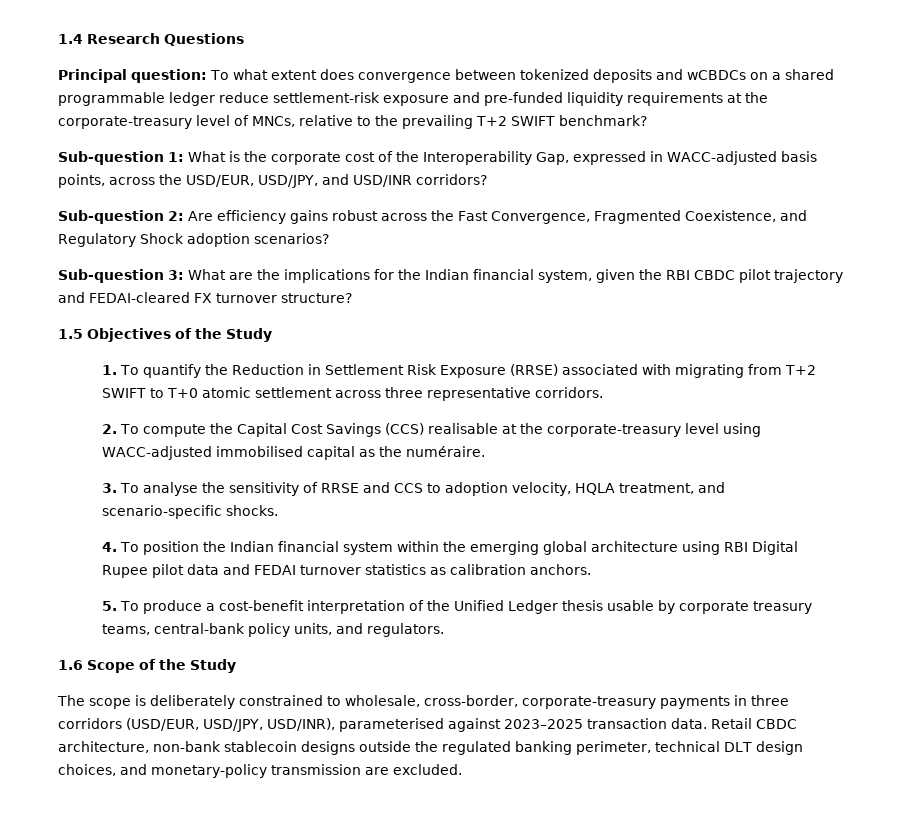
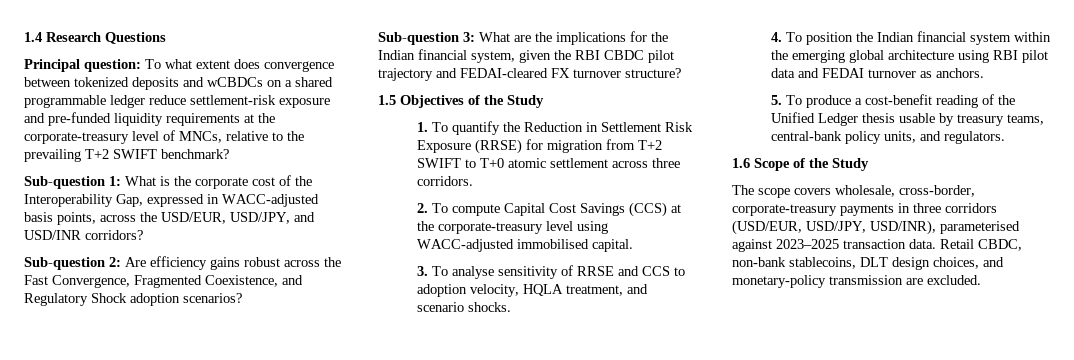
[561,364,744,378] associated with migrating -> [525,139,603,153] for migration
[427,387,532,401] representative -> (680, 163) none
[209,423,233,434] the -> (500, 210) none
[427,423,498,434] realisable -> (667, 209) none
[307,446,486,460] capital as the numéraire. -> [591,239,633,252] capital.
[201,482,225,493] the -> (494, 272) none
[102,505,223,519] scenario-specific -> [416,302,464,312] scenario
[751,541,798,555] [102,565,149,578] Digital Rupee -> (1018, 55) none
[365,564,527,575] statistics as calibration -> [919,71,932,78] as
[306,600,405,614] interpretation -> [935,95,978,108] reading
[678,601,749,614] corporate -> (954, 119) none
[135,695,341,709] is deliberately constrained to -> [794,188,831,195] covers
[756,719,797,729] [58,741,720,755] CBDC architecture, non-bank stablecoin designs outside the regulated banking perimeter, technical -> [978,239,1022,251] [732,257,856,269] CBDC, non-bank stablecoins,

